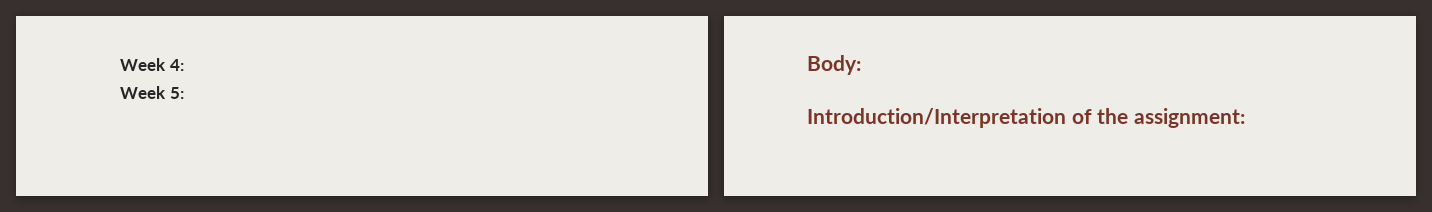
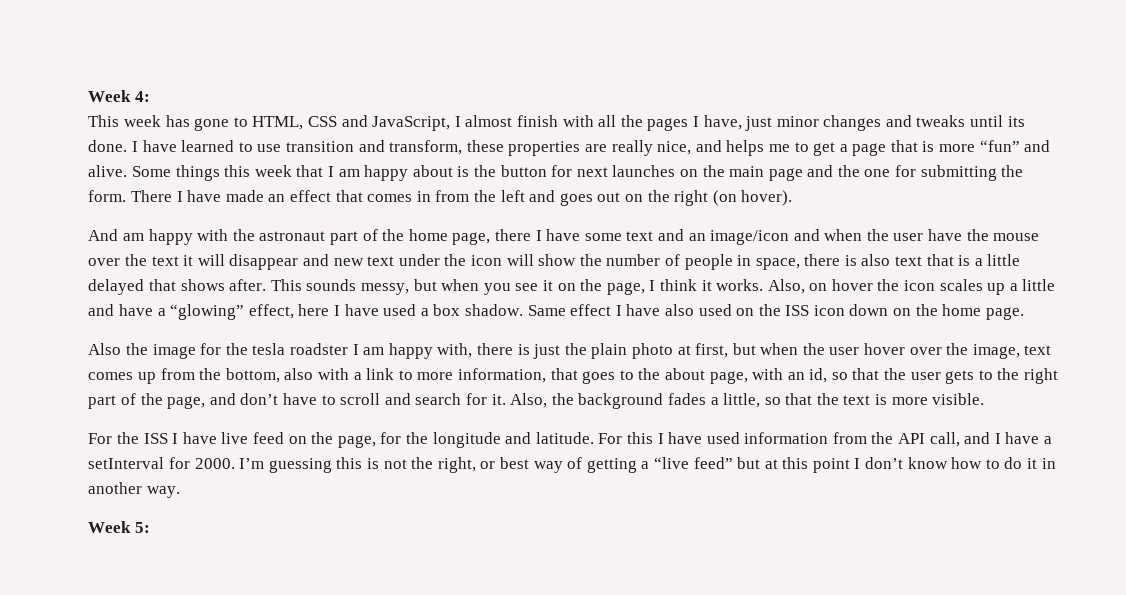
[120,86,184,99] [807,55,861,75] [807,108,1246,128] Week 5: // Body: // Introduction/Interpretation of the assignment: -> [88,115,1025,131] [88,140,1051,156] [88,165,1024,181] [88,190,793,206] [88,229,1040,245] [88,254,1021,270] [88,279,1056,295] [88,304,1024,320] [88,343,1052,359] [88,368,1059,384] [88,393,985,409] [88,432,1053,448] [88,457,1056,473] [88,482,181,498] [88,521,151,533] This week has gone to HTML, CSS and JavaScript, I almost finish with all the pages I have, just minor changes and tweaks until its done. I have learned to use transition and transform, these properties are really nice, and helps me to get a page that is more “fun” and alive. Some things this week that I am happy about is the button for next launches on the main page and the one for submitting the form. There I have made an effect that comes in from the left and goes out on the right (on hover). // And am happy with the astronaut part of the home page, there I have some text and an image/icon and when the user have the mouse over the text it will disappear and new text under the icon will show the number of people in space, there is also text that is a little delayed that shows after. This sounds messy, but when you see it on the page, I think it works. Also, on hover the icon scales up a little and have a “glowing” effect, here I have used a box shadow. Same effect I have also used on the ISS icon down on the home page. // Also the image for the tesla roadster I am happy with, there is just the plain photo at first, but when the user hover over the image, text comes up from the bottom, also with a link to more information, that goes to the about page, with an id, so that the user gets to the right part of the page, and don’t have to scroll and search for it. Also, the background fades a little, so that the text is more visible. // For the ISS I have live feed on the page, for the longitude and latitude. For this I have used information from the API call, and I have a setInterval for 2000. I’m guessing this is not the right, or best way of getting a “live feed” but at this point I don’t know how to do it in another way. // Week 5:

